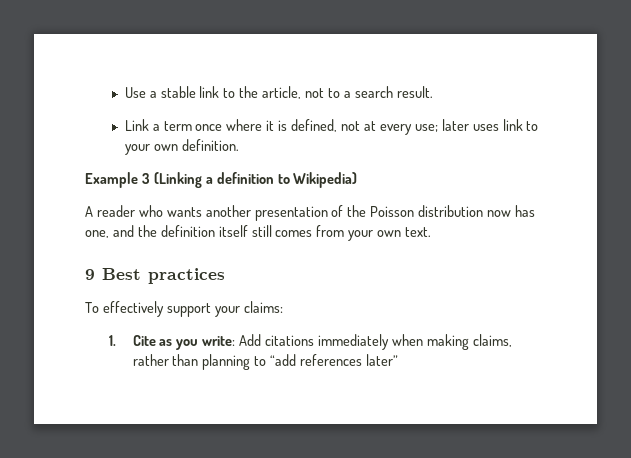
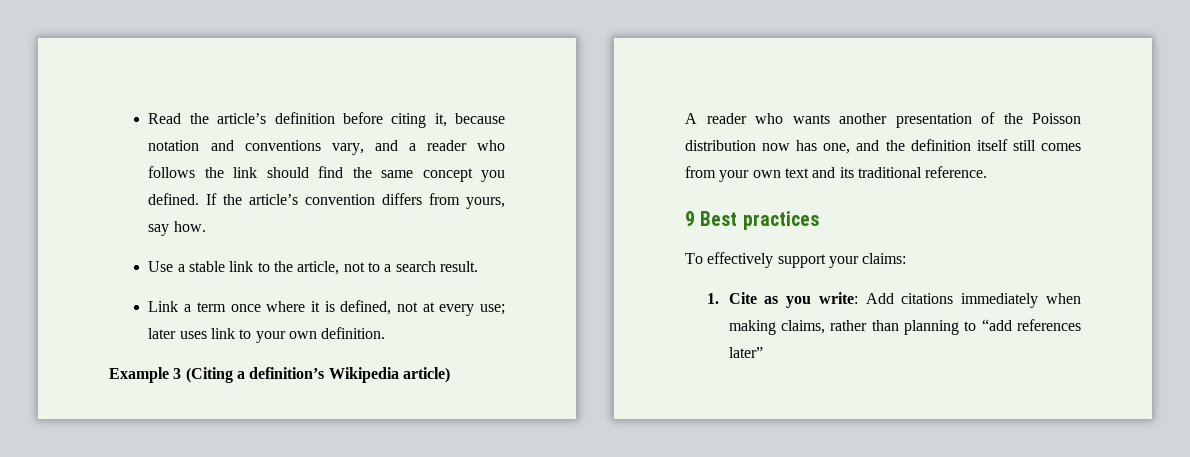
(124, 92) none -> [148,112,505,128] [148,140,505,155] [148,166,505,182] [148,193,505,209] [148,221,206,236] Read the article’s definition before citing it, because notation and conventions vary, and a reader who follows the link should find the same concept you defined. If the article’s convention differs from yours, say how. //
[153,172,358,188] (Linking a definition to Wikipedia) -> [185,367,450,383] (Citing a definition’s Wikipedia article)
[405,227,432,237] text. -> [784,166,988,178] text and its traditional reference.

